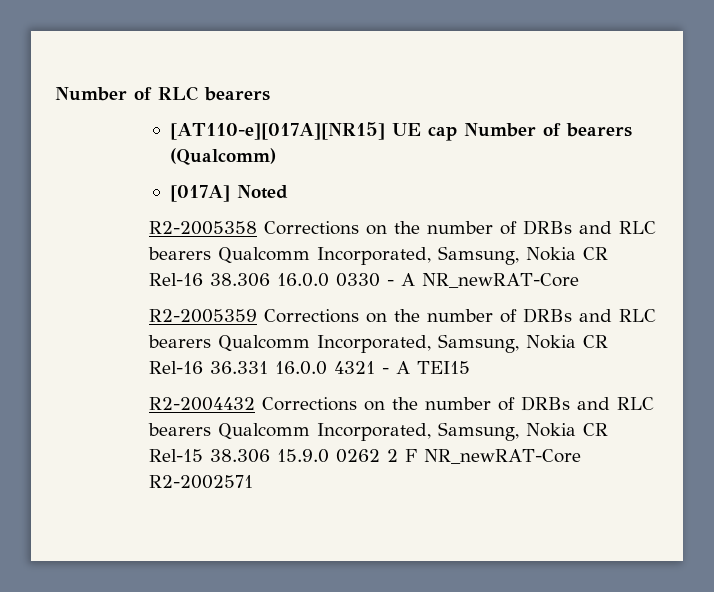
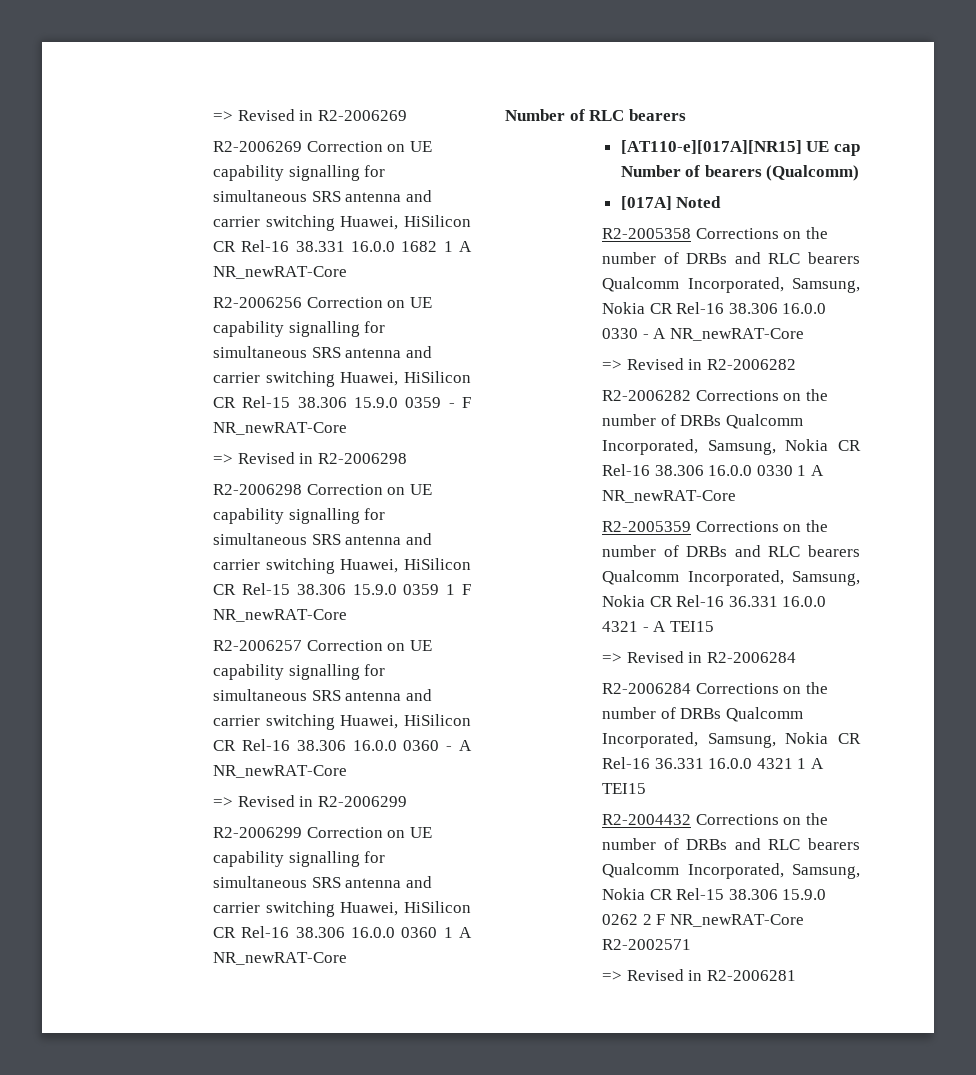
(55, 94) none -> [213,109,407,121] [213,141,432,152] [213,165,386,181] [213,190,432,202] [213,215,471,231] [213,240,472,252] [213,266,348,279] [213,297,432,308] [213,321,386,337] [213,346,432,358] [213,371,471,387] [213,396,471,408] [213,422,348,435] [213,452,407,464] [213,484,432,495] [213,508,386,524] [213,533,432,545] [213,558,471,574] [213,583,471,595] [213,609,348,622] [213,640,432,651] [213,664,386,680] [213,689,432,701] [213,714,471,730] [213,739,472,751] [213,765,348,778] [213,795,407,807] [213,827,432,838] [213,851,386,867] [213,876,432,888] [213,901,471,917] [213,926,472,938] [213,952,348,965] => Revised in R2-2006269 // R2-2006269 Correction on UE capability signalling for simultaneous SRS antenna and carrier switching Huawei, HiSilicon CR Rel-16 38.331 16.0.0 1682 1 A NR_newRAT-Core // R2-2006256 Correction on UE capability signalling for simultaneous SRS antenna and carrier switching Huawei, HiSilicon CR Rel-15 38.306 15.9.0 0359 - F NR_newRAT-Core // => Revised in R2-2006298 // R2-2006298 Correction on UE capability signalling for simultaneous SRS antenna and carrier switching Huawei, HiSilicon CR Rel-15 38.306 15.9.0 0359 1 F NR_newRAT-Core // R2-2006257 Correction on UE capability signalling for simultaneous SRS antenna and carrier switching Huawei, HiSilicon CR Rel-16 38.306 16.0.0 0360 - A NR_newRAT-Core // => Revised in R2-2006299 // R2-2006299 Correction on UE capability signalling for simultaneous SRS antenna and carrier switching Huawei, HiSilicon CR Rel-16 38.306 16.0.0 0360 1 A NR_newRAT-Core //
(580, 280) none -> [602,358,796,370] [602,389,828,401] [602,414,803,429] [602,439,861,455] [602,464,824,476] [602,490,737,503] // => Revised in R2-2006282 // R2-2006282 Corrections on the number of DRBs Qualcomm Incorporated, Samsung, Nokia CR Rel-16 38.306 16.0.0 0330 1 A NR_newRAT-Core
(471, 367) none -> [602,651,796,663] [602,682,828,694] [602,707,803,722] [602,732,861,748] [602,757,824,769] [602,783,647,794] // => Revised in R2-2006284 // R2-2006284 Corrections on the number of DRBs Qualcomm Incorporated, Samsung, Nokia CR Rel-16 36.331 16.0.0 4321 1 A TEI15
(254, 482) none -> [602,969,796,981] // => Revised in R2-2006281

